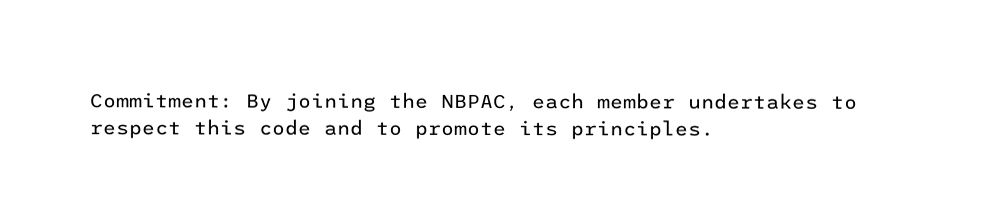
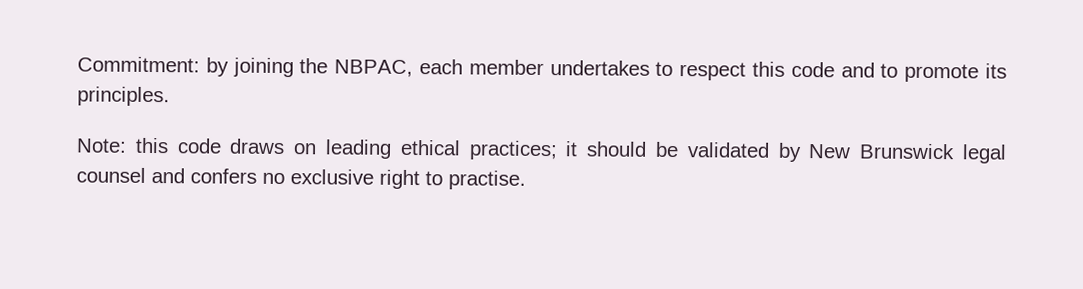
[245,94,273,112] By -> [205,57,229,77] by
(714, 130) none -> [76,137,1007,164] [76,167,526,190] // Note: this code draws on leading ethical practices; it should be validated by New Brunswick legal counsel and confers no exclusive right to practise.

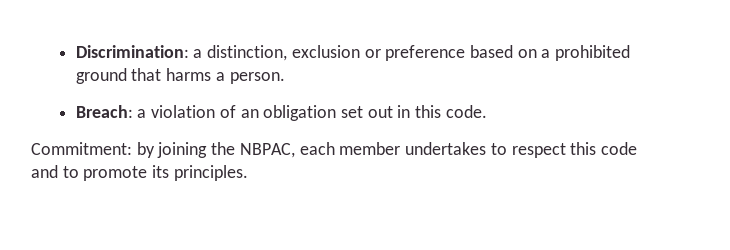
(77, 64) none -> [75,45,631,61] [75,68,285,84] [75,105,487,121] Discrimination: a distinction, exclusion or preference based on a prohibited ground that harms a person. // Breach: a violation of an obligation set out in this code. //
[76,137,1007,164] [76,167,526,190] // Note: this code draws on leading ethical practices; it should be validated by New Brunswick legal counsel and confers no exclusive right to practise. -> (248, 173) none

